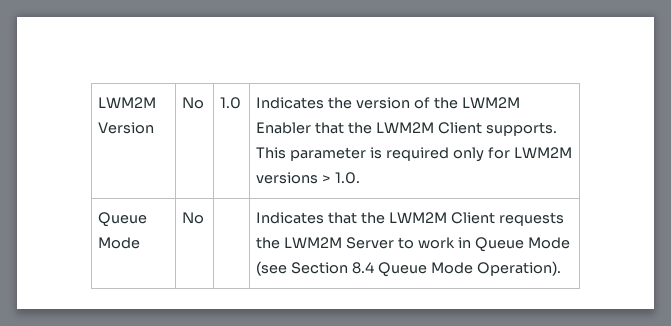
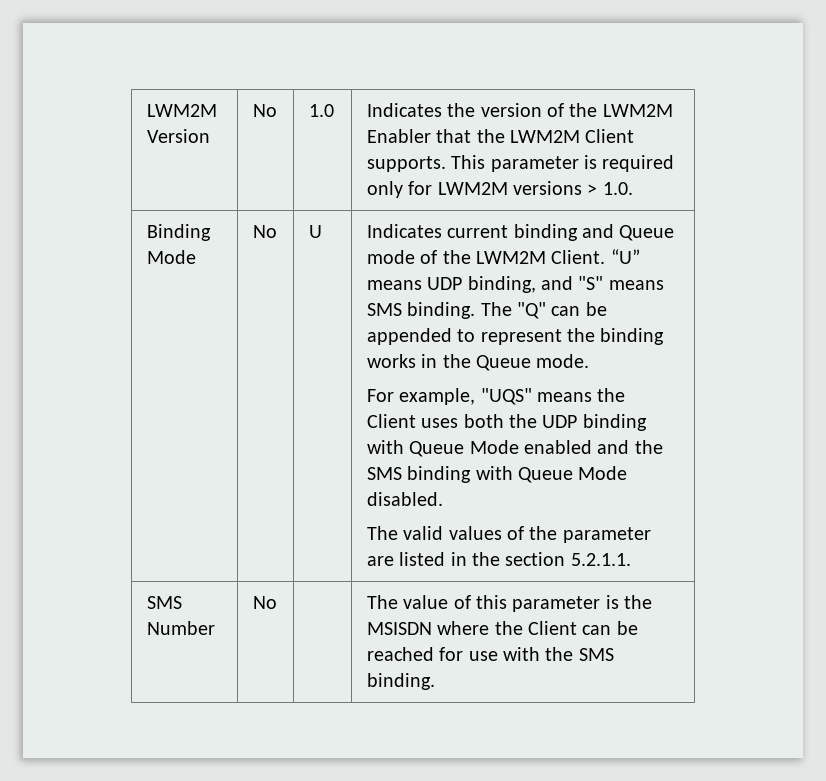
[98,212,148,227] Queue -> [146,224,211,241] Binding
[256,212,564,226] [256,237,570,252] [256,261,561,277] | Indicates that the LWM2M Client requests the LWM2M Server to work in Queue Mode (see Section 8.4 Queue Mode Operation). -> [308,225,322,238] [366,224,675,241] [366,249,640,264] [366,276,664,293] [366,302,607,319] [366,328,665,345] [366,354,590,371] [366,388,626,405] [366,414,647,431] [366,440,663,457] [366,466,628,483] [366,492,443,506] [366,526,651,543] [366,552,631,566] [146,596,182,609] [146,621,215,635] [252,596,277,609] [366,595,653,612] [366,621,638,635] [366,647,614,661] [366,673,435,690] U | Indicates current binding and Queue mode of the LWM2M Client. “U” means UDP binding, and "S" means SMS binding. The "Q" can be appended to represent the binding works in the Queue mode. // For example, "UQS" means the Client uses both the UDP binding with Queue Mode enabled and the SMS binding with Queue Mode disabled. // The valid values of the parameter are listed in the section 5.2.1.1. // SMS Number | No | | The value of this parameter is the MSISDN where the Client can be reached for use with the SMS binding.

